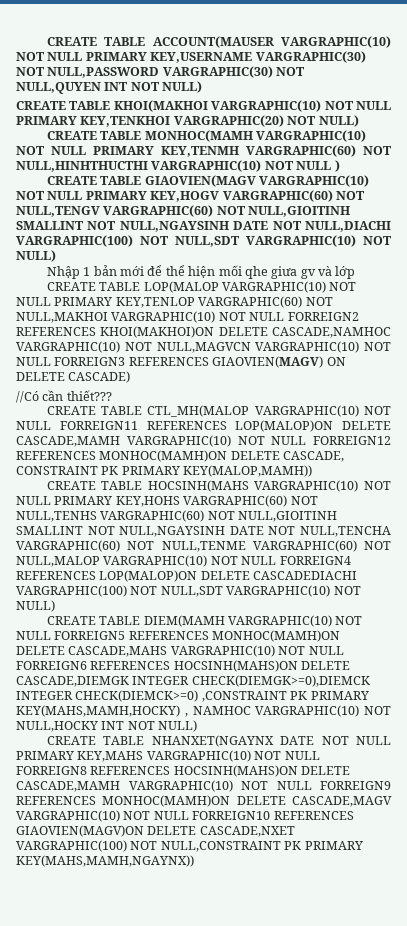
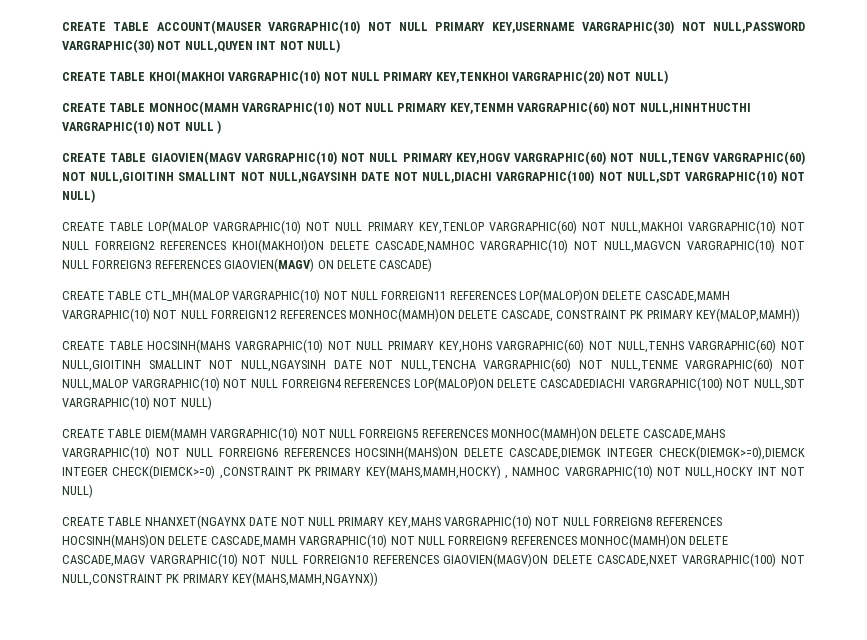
[46,265,356,279] // Nhập 1 bản mới để thể hiện mối qhe giưa gv và lớp -> (95, 196) none
[16,390,112,403] // //Có cần thiết??? -> (433, 265) none

